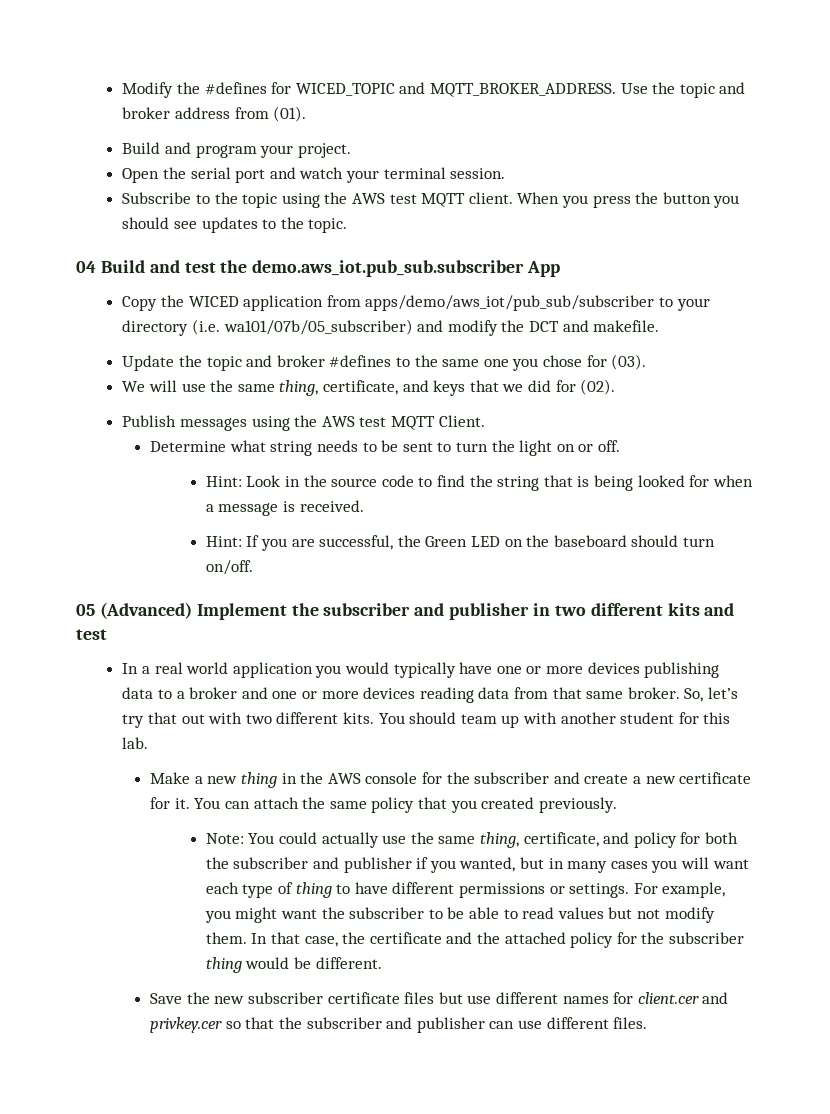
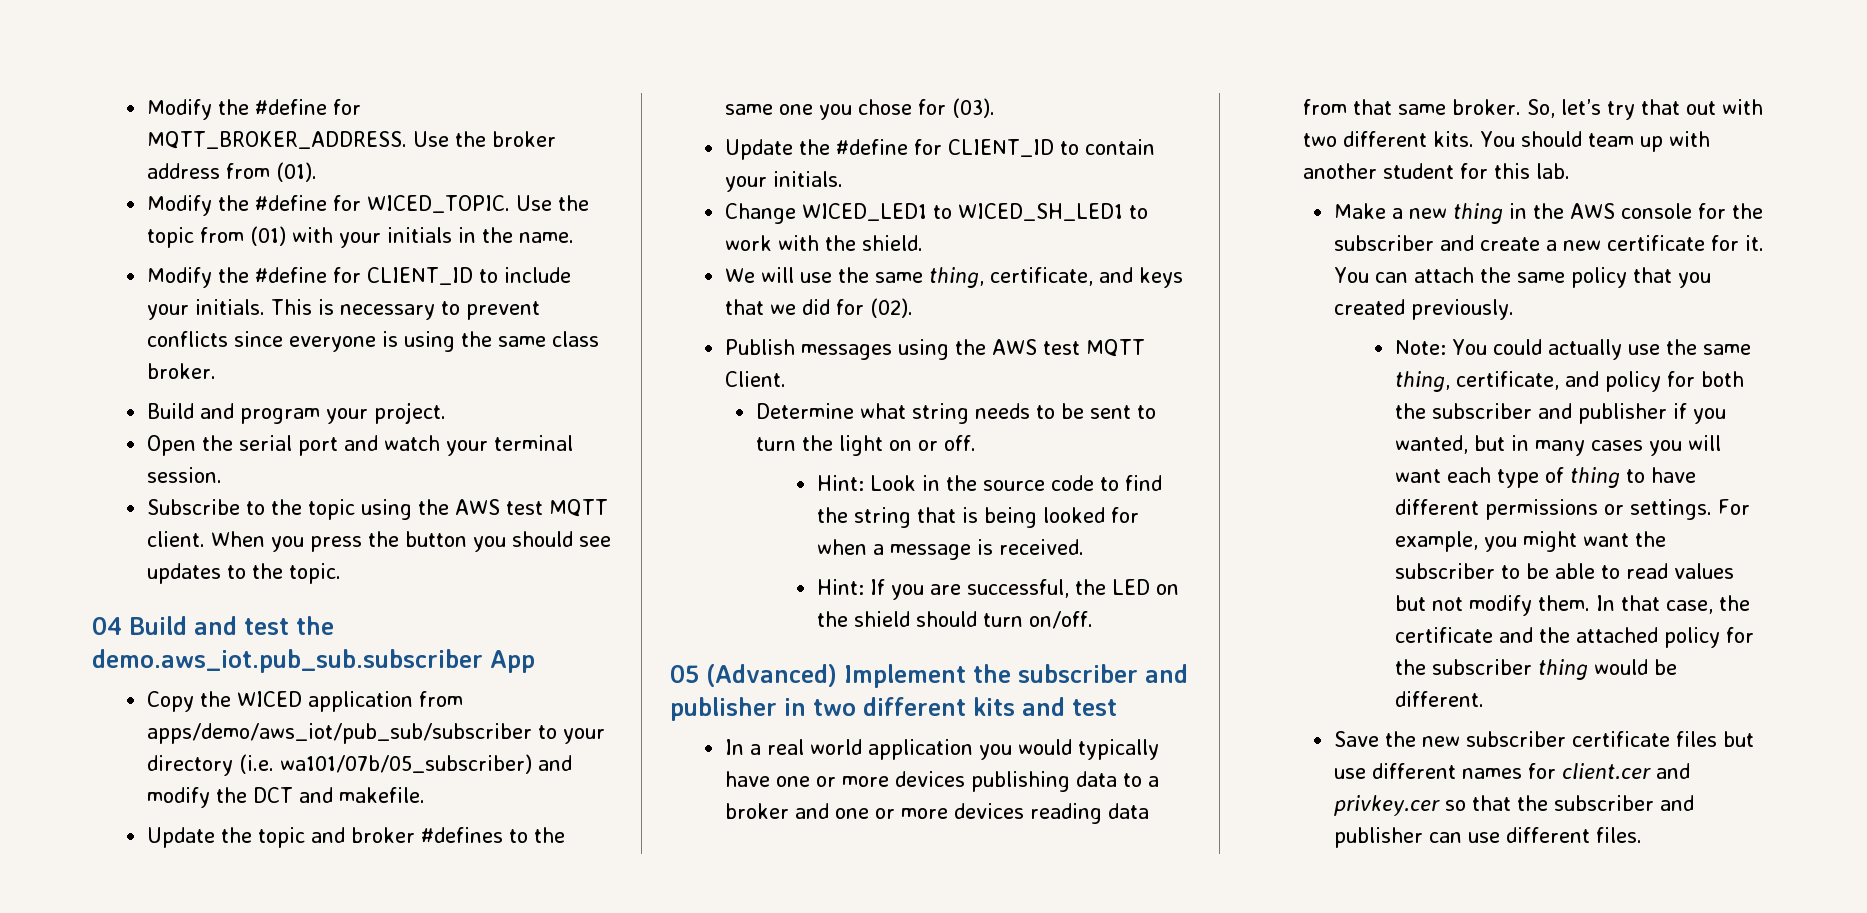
[122,82,426,98] Modify the #defines for WICED_TOPIC and -> [146,99,361,120] Modify the #define for
[679,82,746,98] topic and -> (486, 139) none
(307, 114) none -> [146,195,589,216] [146,226,574,248] [146,267,571,288] [146,299,540,320] [146,331,599,352] [146,363,216,379] // Modify the #define for WICED_TOPIC. Use the topic from (01) with your initials in the name. // Modify the #define for CLIENT_ID to include your initials. This is necessary to prevent conflicts since everyone is using the same class broker.
(647, 362) none -> [724,139,1155,160] [724,171,843,192] [724,203,1148,224] [724,235,923,251] // Update the #define for CLIENT_ID to contain your initials. // Change WICED_LED1 to WICED_SH_LED1 to work with the shield.
[425,536,468,547] Green -> (1107, 587) none
[553,535,627,547] baseboard -> [854,611,911,627] shield

